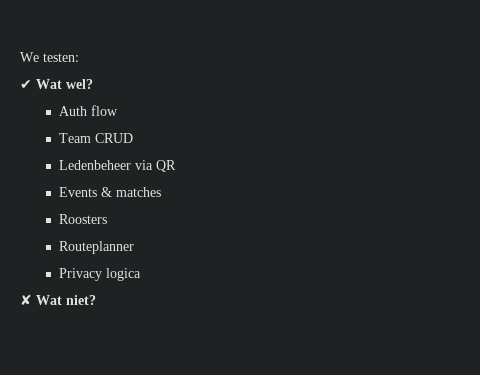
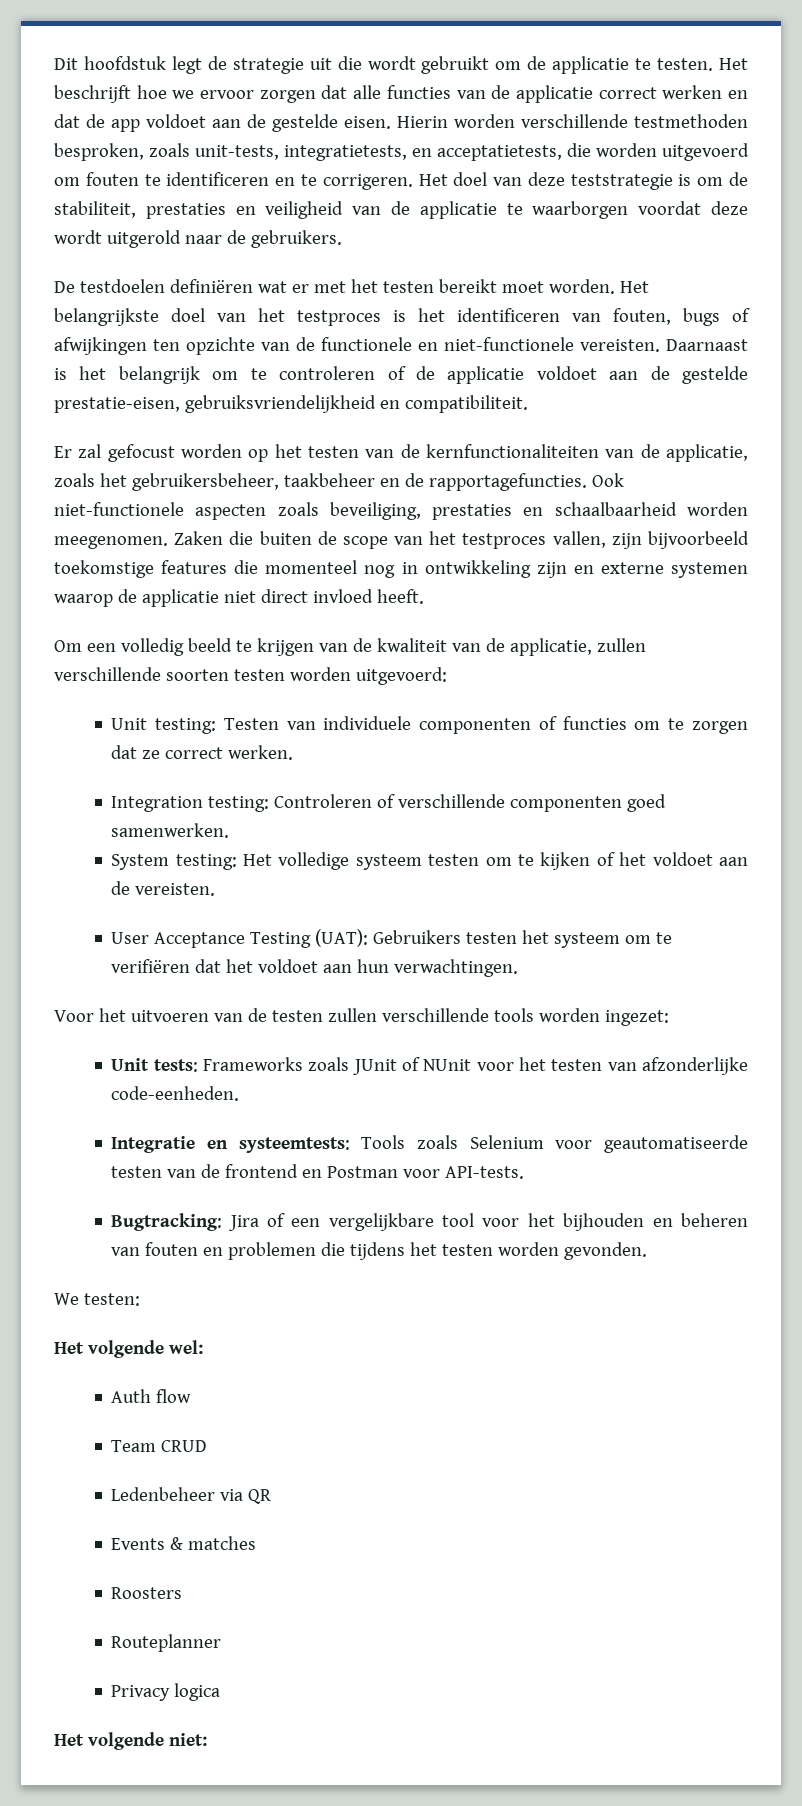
(20, 57) none -> [54,56,749,74] [54,85,749,103] [54,114,748,132] [54,143,749,161] [54,172,749,190] [54,201,748,219] [54,230,342,248] [54,279,649,294] [54,308,750,326] [54,337,748,355] [54,366,748,384] [54,395,528,413] [54,444,748,462] [54,473,624,491] [54,502,748,520] [54,531,749,549] [54,560,749,578] [54,589,424,607] [54,638,646,656] [54,667,447,685] [111,716,748,734] [111,745,294,760] [111,794,667,812] [111,823,230,838] [111,852,748,870] [111,881,216,896] [111,929,673,948] [111,959,519,977] [54,1008,669,1026] [111,1057,749,1075] [111,1086,240,1101] [111,1135,748,1153] [111,1164,525,1179] [111,1213,748,1231] [111,1242,648,1260] Dit hoofdstuk legt de strategie uit die wordt gebruikt om de applicatie te testen. Het beschrijft hoe we ervoor zorgen dat alle functies van de applicatie correct werken en dat de app voldoet aan de gestelde eisen. Hierin worden verschillende testmethoden besproken, zoals unit-tests, integratietests, en acceptatietests, die worden uitgevoerd om fouten te identificeren en te corrigeren. Het doel van deze teststrategie is om de stabiliteit, prestaties en veiligheid van de applicatie te waarborgen voordat deze wordt uitgerold naar de gebruikers. // De testdoelen definiëren wat er met het testen bereikt moet worden. Het belangrijkste doel van het testproces is het identificeren van fouten, bugs of afwijkingen ten opzichte van de functionele en niet-functionele vereisten. Daarnaast is het belangrijk om te controleren of de applicatie voldoet aan de gestelde prestatie-eisen, gebruiksvriendelijkheid en compatibiliteit. // Er zal gefocust worden op het testen van de kernfunctionaliteiten van de applicatie, zoals het gebruikersbeheer, taakbeheer en de rapportagefuncties. Ook niet-functionele aspecten zoals beveiliging, prestaties en schaalbaarheid worden meegenomen. Zaken die buiten de scope van het testproces vallen, zijn bijvoorbeeld toekomstige features die momenteel nog in ontwikkeling zijn en externe systemen waarop de applicatie niet direct invloed heeft. // Om een volledig beeld te krijgen van de kwaliteit van de applicatie, zullen verschillende soorten testen worden uitgevoerd: // Unit testing: Testen van individuele componenten of functies om te zorgen dat ze correct werken. // Integration testing: Controleren of verschillende componenten goed samenwerken. // System testing: Het volledige systeem testen om te kijken of het voldoet aan de vereisten. // User Acceptance Testing (UAT): Gebruikers testen het systeem om te verifiëren dat het voldoet aan hun verwachtingen. // Voor het uitvoeren van de testen zullen verschillende tools worden ingezet: // Unit tests: Frameworks zoals JUnit of NUnit voor het testen van afzonderlijke code-eenheden. // Integratie en systeemtests: Tools zoals Selenium voor geautomatiseerde testen van de frontend en Postman voor API-tests. // Bugtracking: Jira of een vergelijkbare tool voor het bijhouden en beheren van fouten en problemen die tijdens het testen worden gevonden. //
[20,79,93,89] ✔ Wat wel? -> [54,1340,203,1358] Het volgende wel:
[20,294,96,306] ✘ Wat niet? -> [54,1732,207,1750] Het volgende niet:

